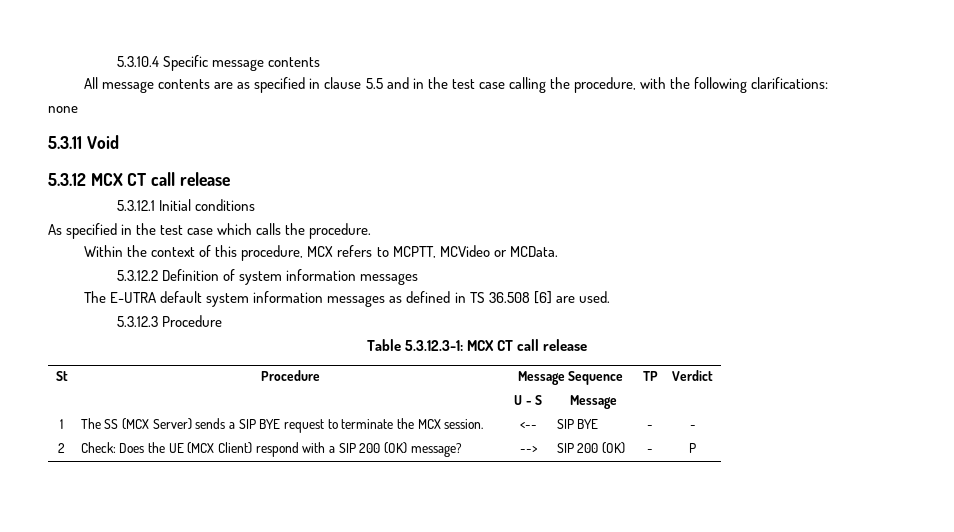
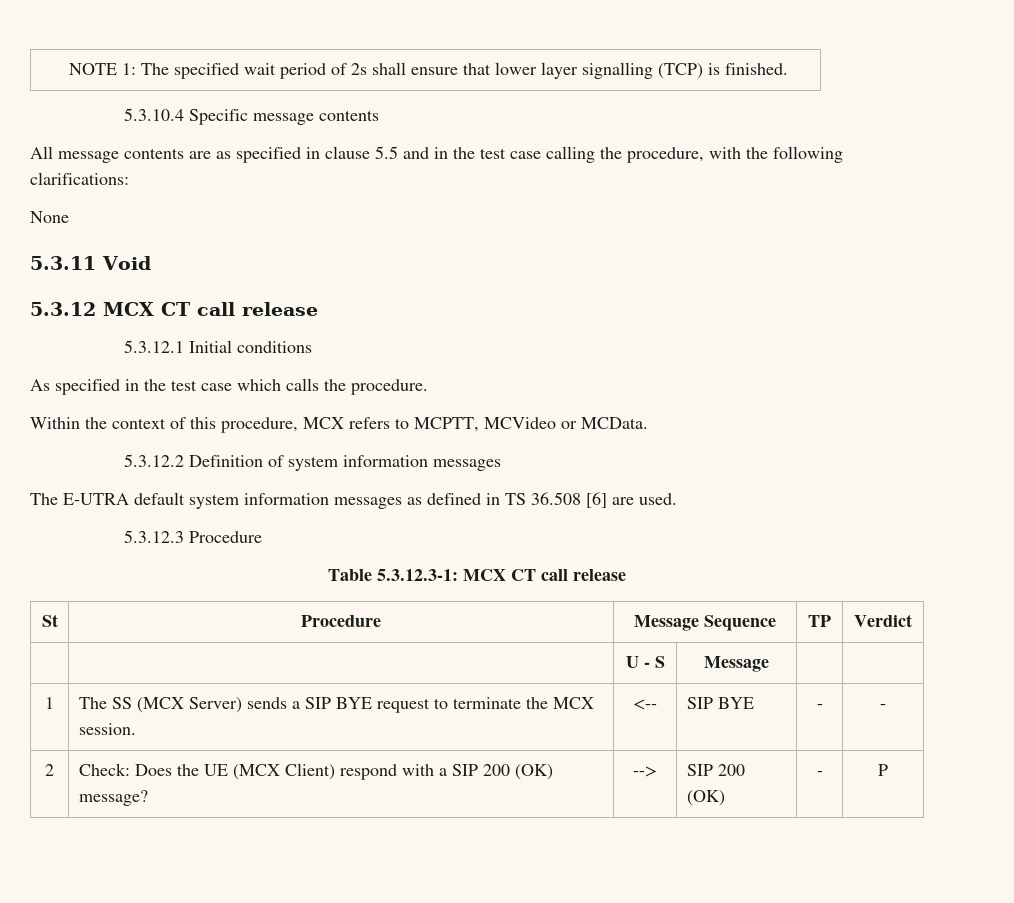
(116, 61) none -> [69,62,789,79] NOTE 1: The specified wait period of 2s shall ensure that lower layer signalling (TCP) is finished. //
[48,106,78,113] // none -> [30,211,69,223] // None

